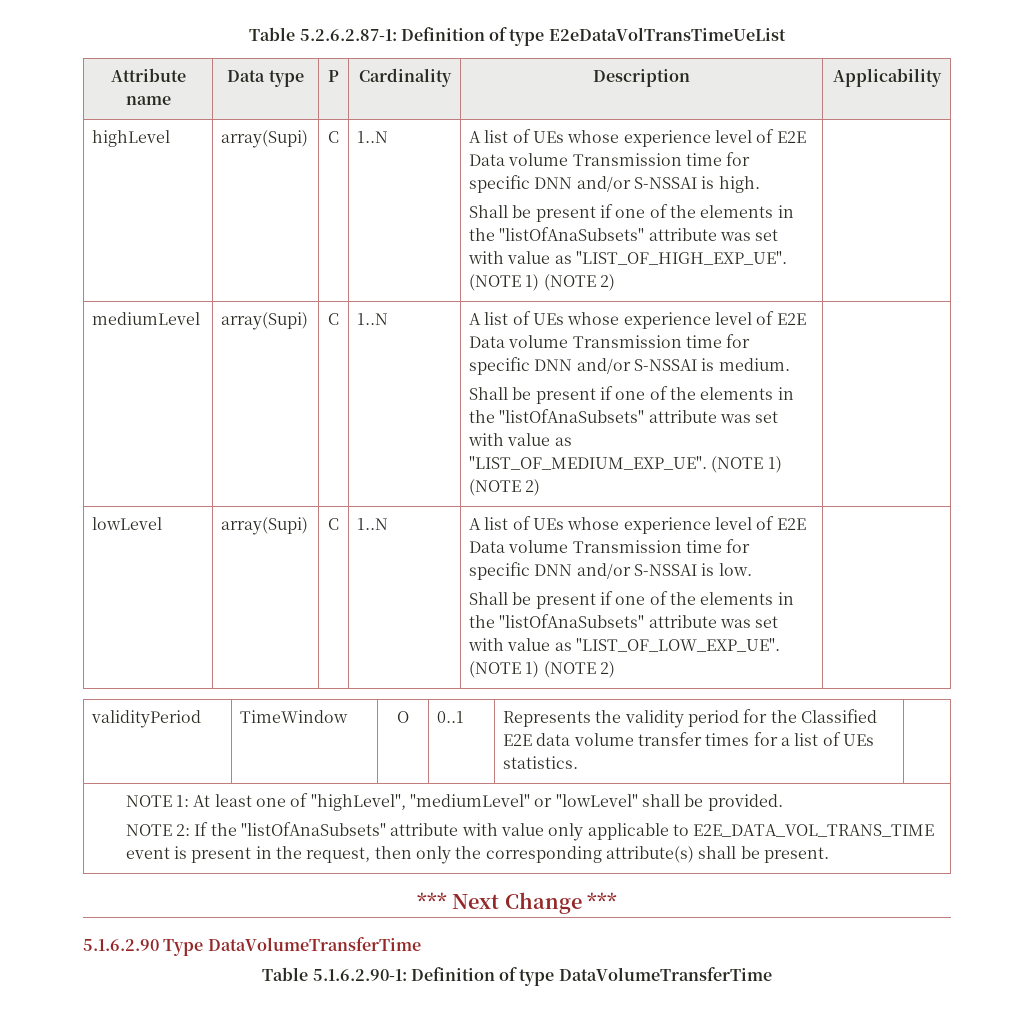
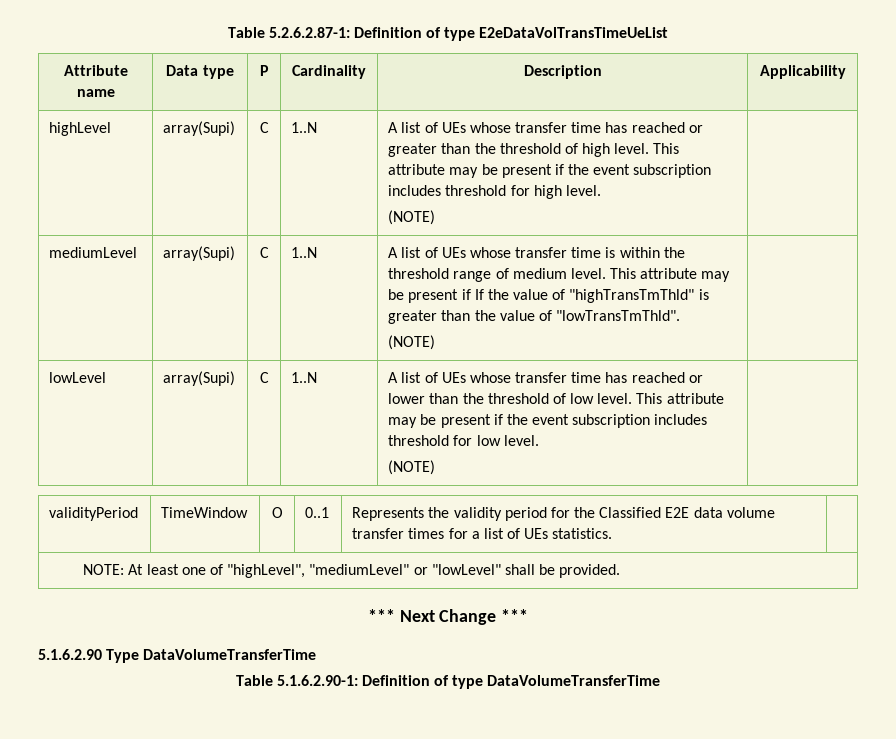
[623,129,806,147] [469,152,751,166] [469,175,760,193] [469,204,794,222] [469,227,779,241] [468,251,788,265] [469,274,616,291] experience level of E2E Data volume Transmission time for specific DNN and/or S-NSSAI is high. // Shall be present if one of the elements in the "listOfAnaSubsets" attribute was set with value as "LIST_OF_HIGH_EXP_UE". (NOTE 1) (NOTE 2) -> [515,122,703,133] [388,143,680,157] [388,164,712,178] [388,185,601,199] [388,210,436,225] transfer time has reached or greater than the threshold of high level. This attribute may be present if the event subscription includes threshold for high level. // (NOTE)
[623,311,806,329] [469,334,751,348] [469,357,790,375] [469,386,794,404] [469,409,779,423] [468,433,572,446] [469,456,782,473] [469,479,541,496] experience level of E2E Data volume Transmission time for specific DNN and/or S-NSSAI is medium. // Shall be present if one of the elements in the "listOfAnaSubsets" attribute was set with value as "LIST_OF_MEDIUM_EXP_UE". (NOTE 1) (NOTE 2) -> [515,247,685,258] [388,268,731,282] [388,289,709,303] [388,310,681,324] [388,335,436,350] transfer time is within the threshold range of medium level. This attribute may be present if If the value of "highTransTmThld" is greater than the value of "lowTransTmThld". // (NOTE)
[623,516,806,534] [469,539,751,553] [469,562,752,580] [469,591,794,609] [469,614,779,628] [468,638,781,652] [469,661,616,678] experience level of E2E Data volume Transmission time for specific DNN and/or S-NSSAI is low. // Shall be present if one of the elements in the "listOfAnaSubsets" attribute was set with value as "LIST_OF_LOW_EXP_UE". (NOTE 1) (NOTE 2) -> [515,372,703,383] [388,393,724,404] [388,414,708,428] [388,435,539,446] [388,460,436,475] transfer time has reached or lower than the threshold of low level. This attribute may be present if the event subscription includes threshold for low level. // (NOTE)
[125,795,190,807] NOTE 1: -> [83,564,125,575] NOTE:
[125,822,935,841] [125,846,829,864] // NOTE 2: If the "listOfAnaSubsets" attribute with value only applicable to E2E_DATA_VOL_TRANS_TIME event is present in the request, then only the corresponding attribute(s) shall be present. -> (621, 571) none

